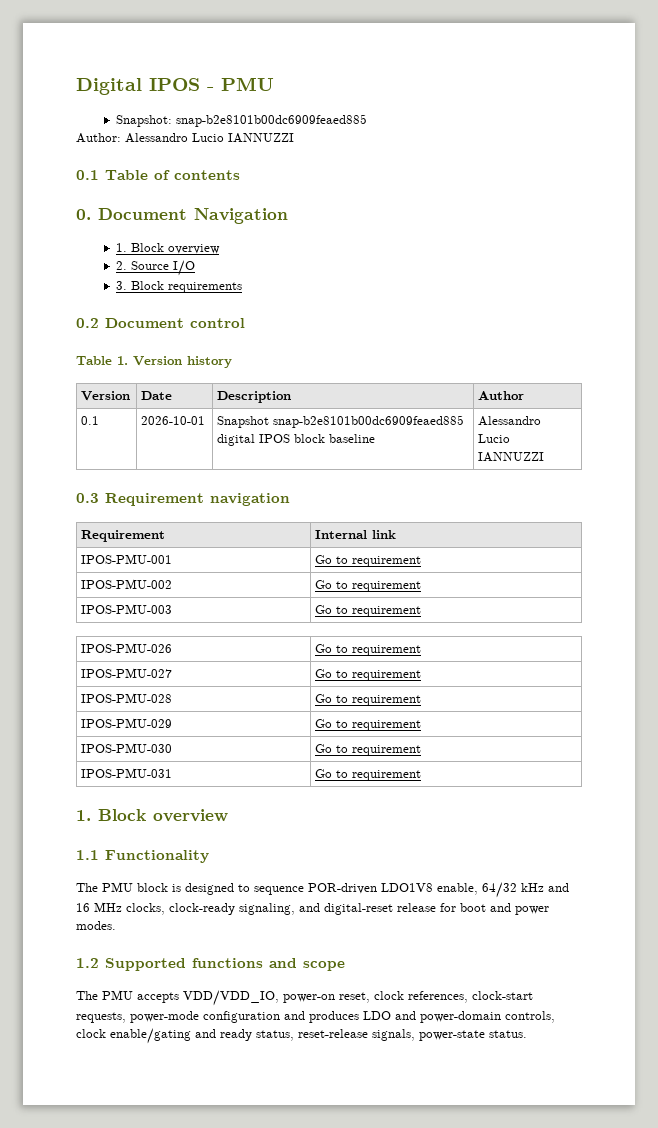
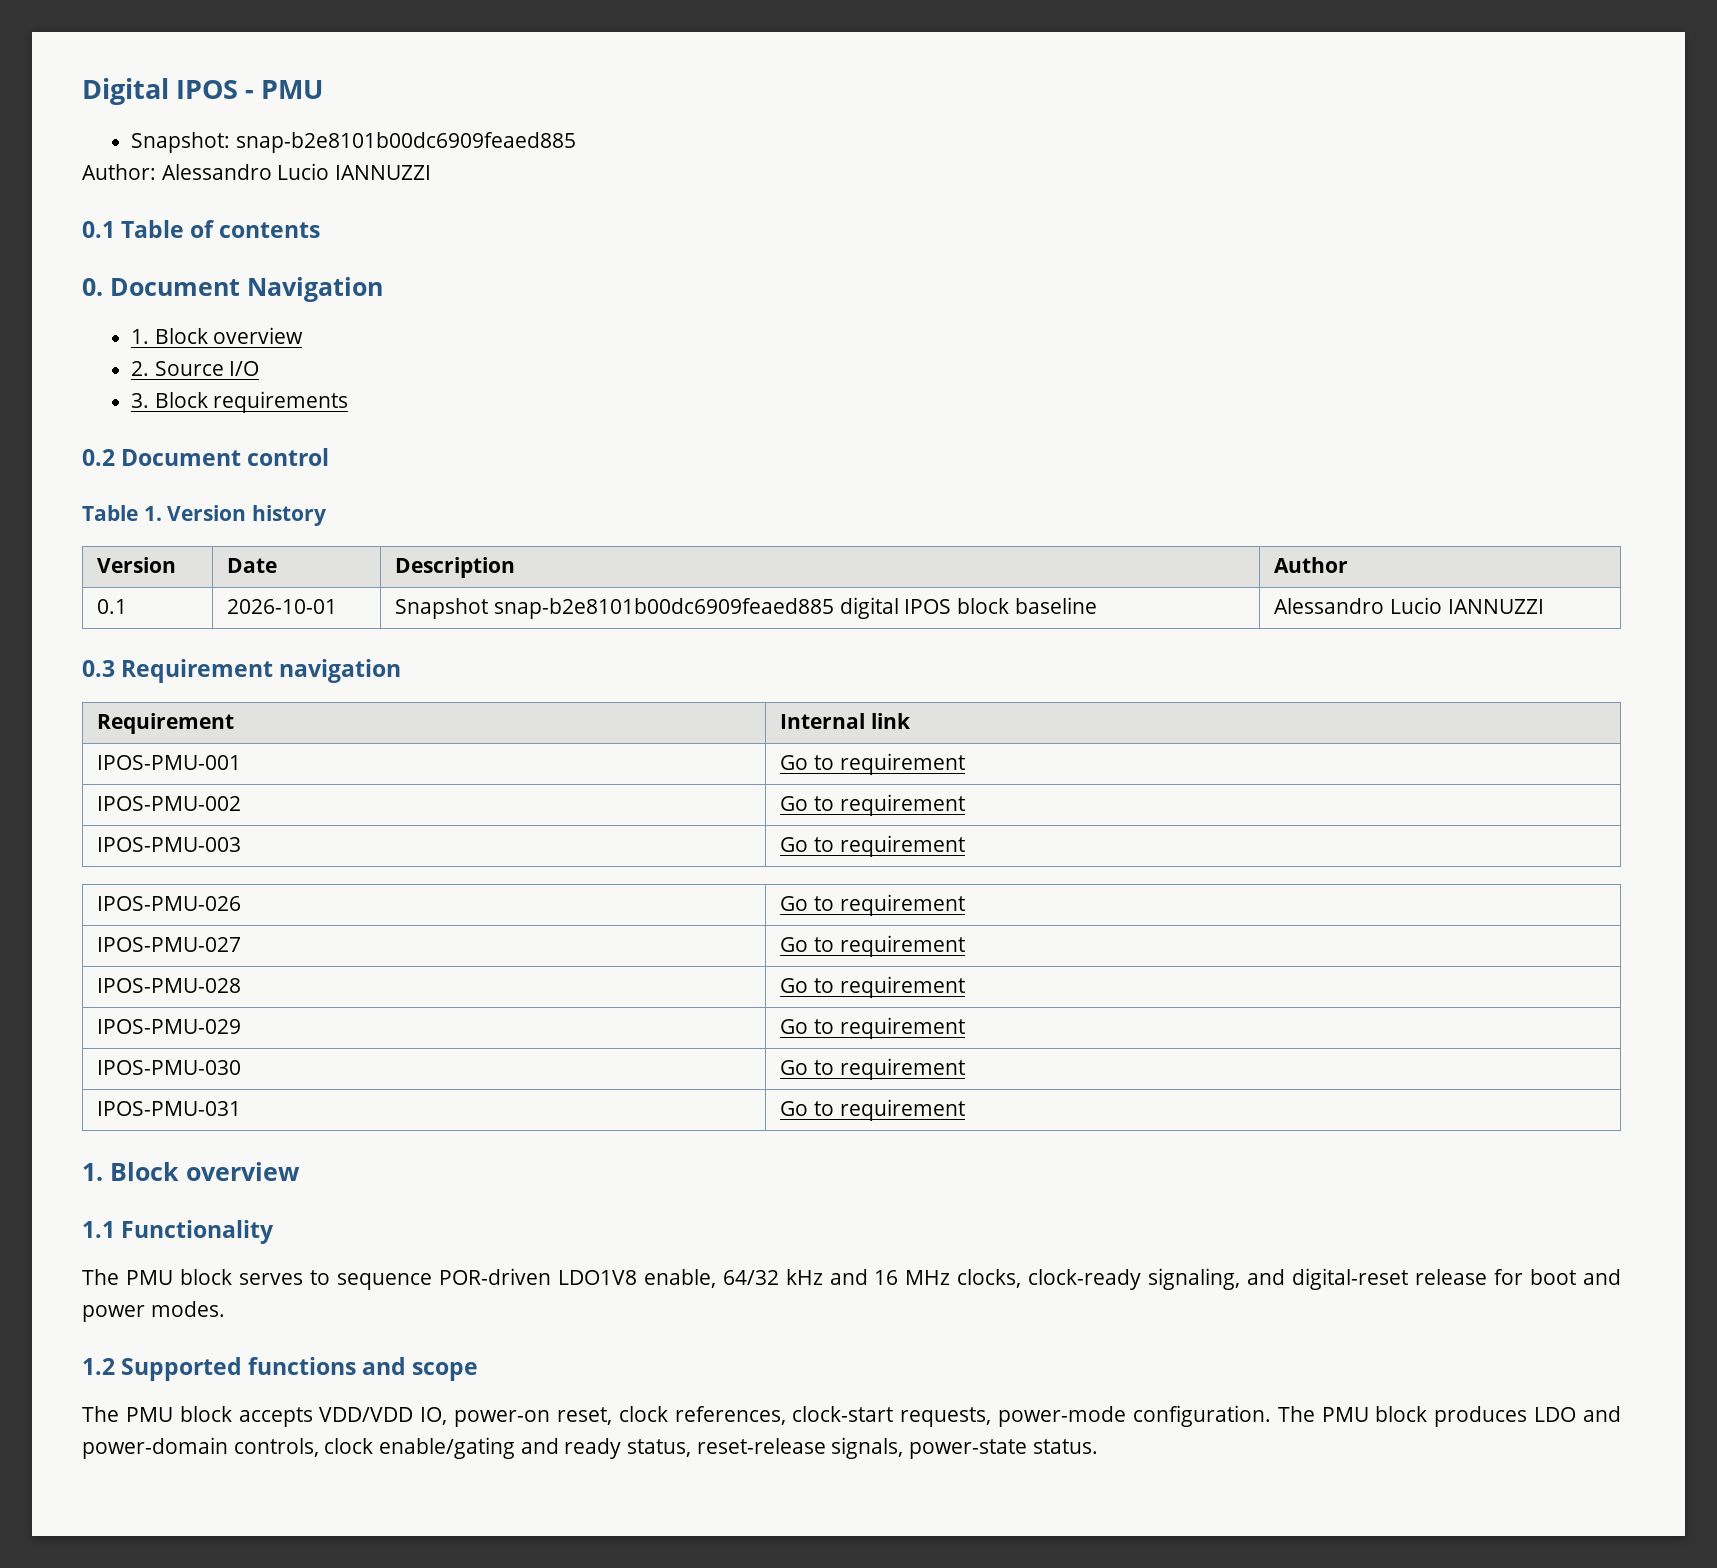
[172,883,234,895] is designed -> [238,1273,303,1285] serves
[137,990,279,1006] accepts VDD/VDD_IO, -> [179,1406,448,1427] block accepts VDD/VDD IO,
[203,1011,305,1023] configuration and -> [1132,1405,1428,1427] configuration. The PMU block

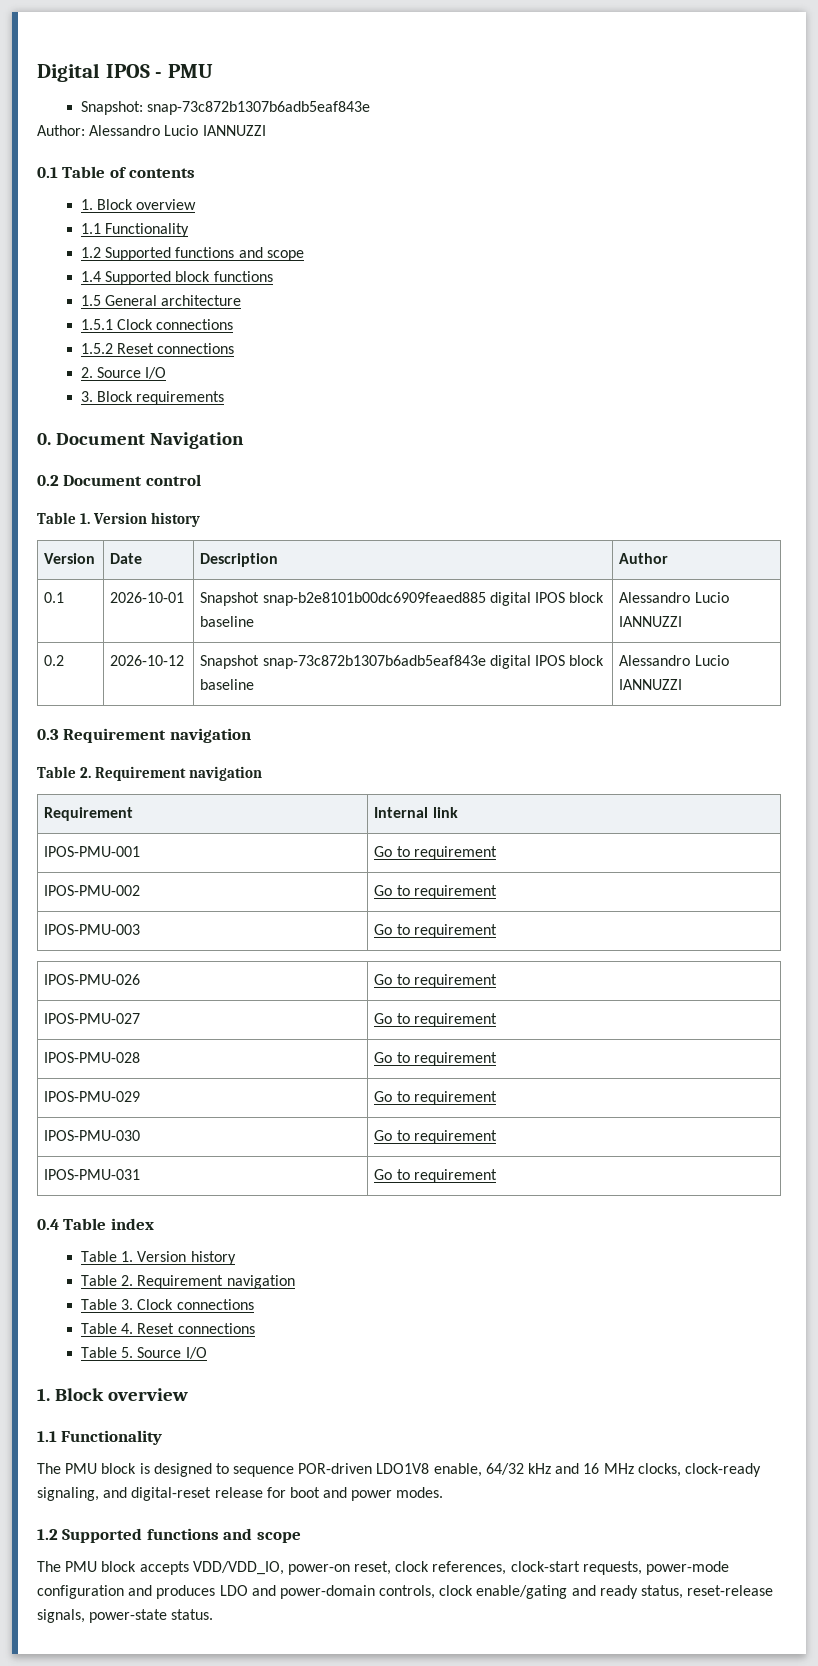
[235,132,576,153] snap-b2e8101b00dc6909feaed885 -> [147,101,371,115] snap-73c872b1307b6adb5eaf843e
[82,277,383,302] [130,327,304,344] // 0. Document Navigation // 1. Block overview -> [81,199,197,210] [81,223,190,237] [81,247,304,261] [81,271,273,285] [81,295,242,306] [81,319,234,330] [81,343,235,354] // 1. Block overview // 1.1 Functionality // 1.2 Supported functions and scope // 1.4 Supported block functions // 1.5 General architecture // 1.5.1 Clock connections // 1.5.2 Reset connections
(349, 402) none -> [37,432,244,449] // 0. Document Navigation
(1544, 606) none -> [44,655,65,666] [110,655,185,666] [200,655,605,669] [200,679,255,690] [619,655,729,666] [619,679,683,690] // 0.2 | 2026-10-12 | Snapshot snap-73c872b1307b6adb5eaf843e digital IPOS block baseline | Alessandro Lucio IANNUZZI
(402, 671) none -> [37,766,263,781] // Table 2. Requirement navigation
(965, 1110) none -> [37,1218,154,1230] [81,1251,236,1265] [81,1275,295,1289] [81,1299,254,1310] [81,1323,255,1334] [81,1347,207,1359] // 0.4 Table index // Table 1. Version history // Table 2. Requirement navigation // Table 3. Clock connections // Table 4. Reset connections // Table 5. Source I/O
[238,1273,303,1285] serves -> [139,1463,212,1477] is designed
[319,1407,448,1425] VDD/VDD IO, -> [192,1561,284,1575] VDD/VDD_IO,
[1132,1405,1428,1427] configuration. The PMU block -> [37,1585,153,1599] configuration and

